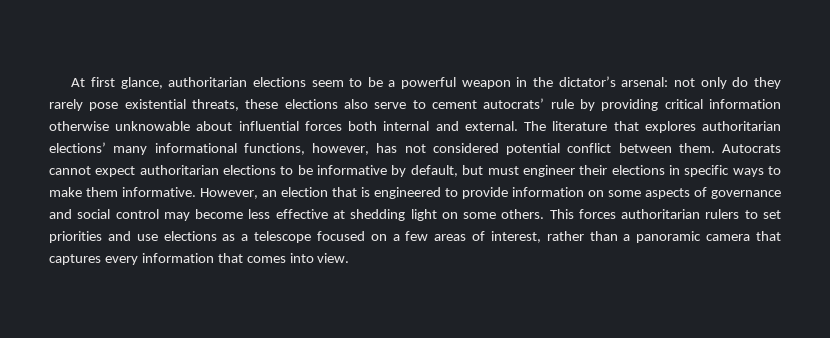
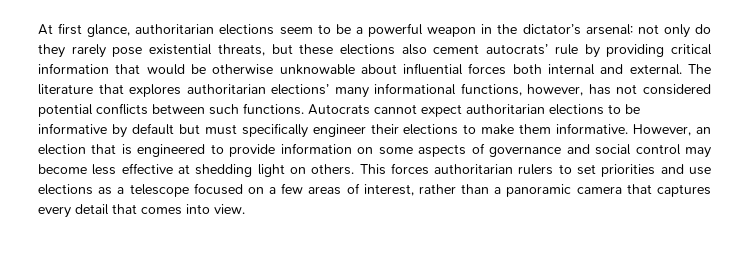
(239, 105) none -> [271,44,293,54] but
[374,100,426,109] serve to -> (427, 49) none
(781, 104) none -> [115,64,206,75] that would be
[567,143,715,153] conflict between them. -> [96,103,304,115] conflicts between such functions.
[410,165,458,177] default, -> [131,123,174,135] default
(519, 170) none -> [241,123,308,138] specifically
[668,165,764,177] in specific ways -> (459, 129) none
[463,212,497,219] some -> (306, 170) none
[141,253,214,263] information -> [75,204,109,215] detail

